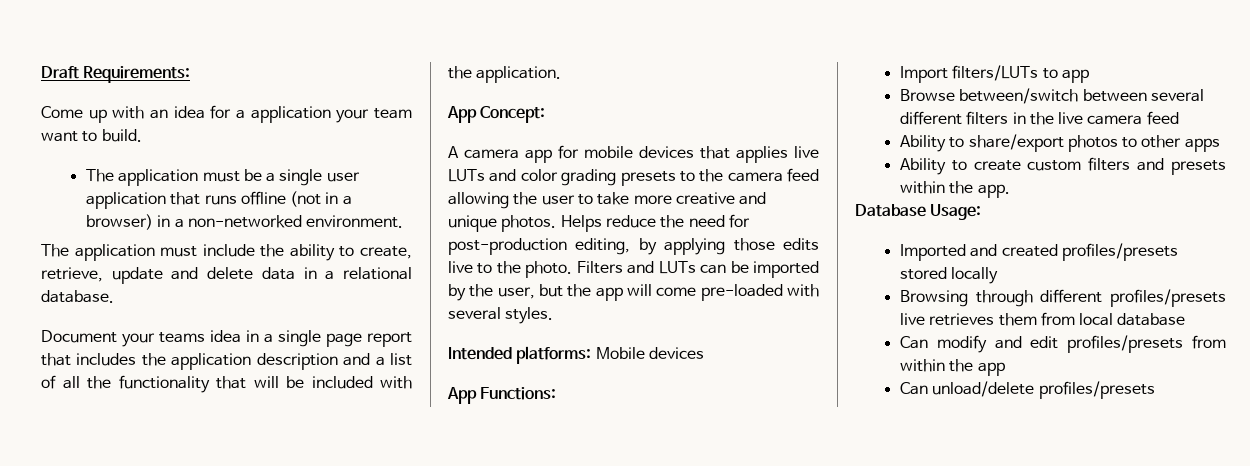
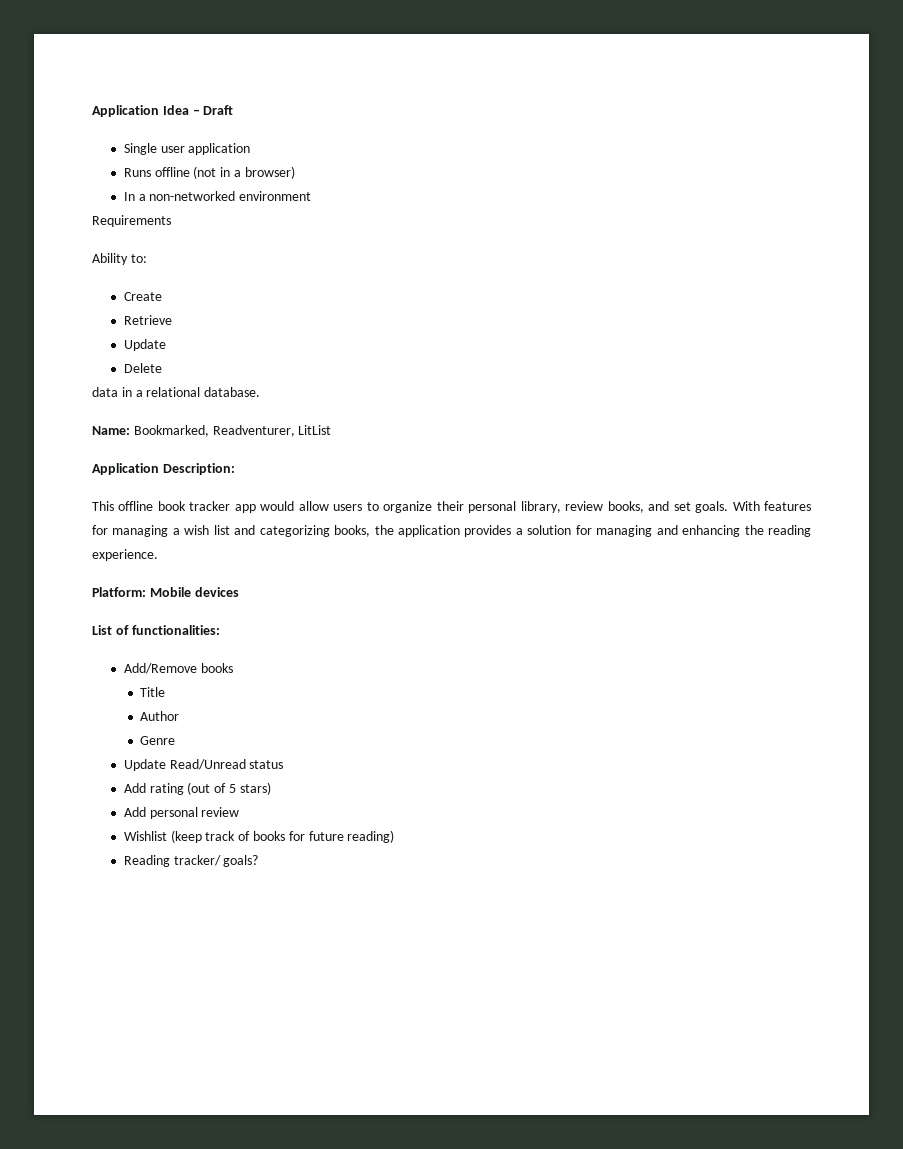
[41,66,191,83] [41,105,412,123] [41,129,142,142] [85,169,323,186] Draft Requirements: // Come up with an idea for a application your team want to build. // The application must be a single -> [92,105,234,117] [123,143,157,155] Application Idea – Draft // Single
[170,192,237,205] that runs -> [123,168,151,177] // Runs
[157,215,171,227] in -> [123,192,135,201] // In
[306,215,404,228] [41,244,412,261] [41,267,254,284] environment. // The application must include the ability to create, retrieve, update and delete -> [239,191,312,201] [92,215,171,227] [92,253,147,265] [123,292,162,301] [123,315,172,325] [123,339,166,351] [123,363,162,373] environment // Requirements // Ability to: // Create // Retrieve // Update // Delete //
[41,330,412,347] [41,353,412,370] [41,375,412,393] [448,66,562,83] [447,106,546,123] [448,145,819,163] [448,168,819,186] [448,192,767,209] [448,214,750,232] [448,238,819,255] [448,261,819,278] [448,284,819,301] [448,307,554,324] [448,346,704,364] [447,387,557,404] [899,65,1089,83] [899,88,1204,104] [899,111,1179,125] [899,134,1220,152] [899,157,1226,175] [899,181,1010,198] [855,204,982,220] [899,243,1178,261] [899,267,999,284] [899,289,1226,307] [899,312,1186,326] [899,335,1226,353] [899,359,1005,376] [899,381,1155,399] Document your teams idea in a single page report that includes the application description and a list of all the functionality that will be included with the application. // App Concept: // A camera app for mobile devices that applies live LUTs and color grading presets to the camera feed allowing the user to take more creative and unique photos. Helps reduce the need for post-production editing, by applying those edits live to the photo. Filters and LUTs can be imported by the user, but the app will come pre-loaded with several styles. // Intended platforms: Mobile devices // App Functions: // Import filters/LUTs to app // Browse between/switch between several different filters in the live camera feed // Ability to share/export photos to other apps // Ability to create custom filters and presets within the app. // Database Usage: // Imported and created profiles/presets stored locally // Browsing through different profiles/presets live retrieves them from local database // Can modify and edit profiles/presets from within the app // Can unload/delete profiles/presets -> [92,425,332,437] [92,463,235,475] [92,501,812,513] [92,525,812,537] [92,549,158,561] [92,587,239,597] [92,625,220,635] [123,663,233,674] [140,687,166,697] [140,711,180,721] [140,736,176,745] [123,759,284,771] [123,782,271,795] [123,807,240,819] [123,830,395,843] [123,855,259,867] Name: Bookmarked, Readventurer, LitList // Application Description: // This offline book tracker app would allow users to organize their personal library, review books, and set goals. With features for managing a wish list and categorizing books, the application provides a solution for managing and enhancing the reading experience. // Platform: Mobile devices // List of functionalities: // Add/Remove books // Title // Author // Genre // Update Read/Unread status // Add rating (out of 5 stars) // Add personal review // Wishlist (keep track of books for future reading) // Reading tracker/ goals?

